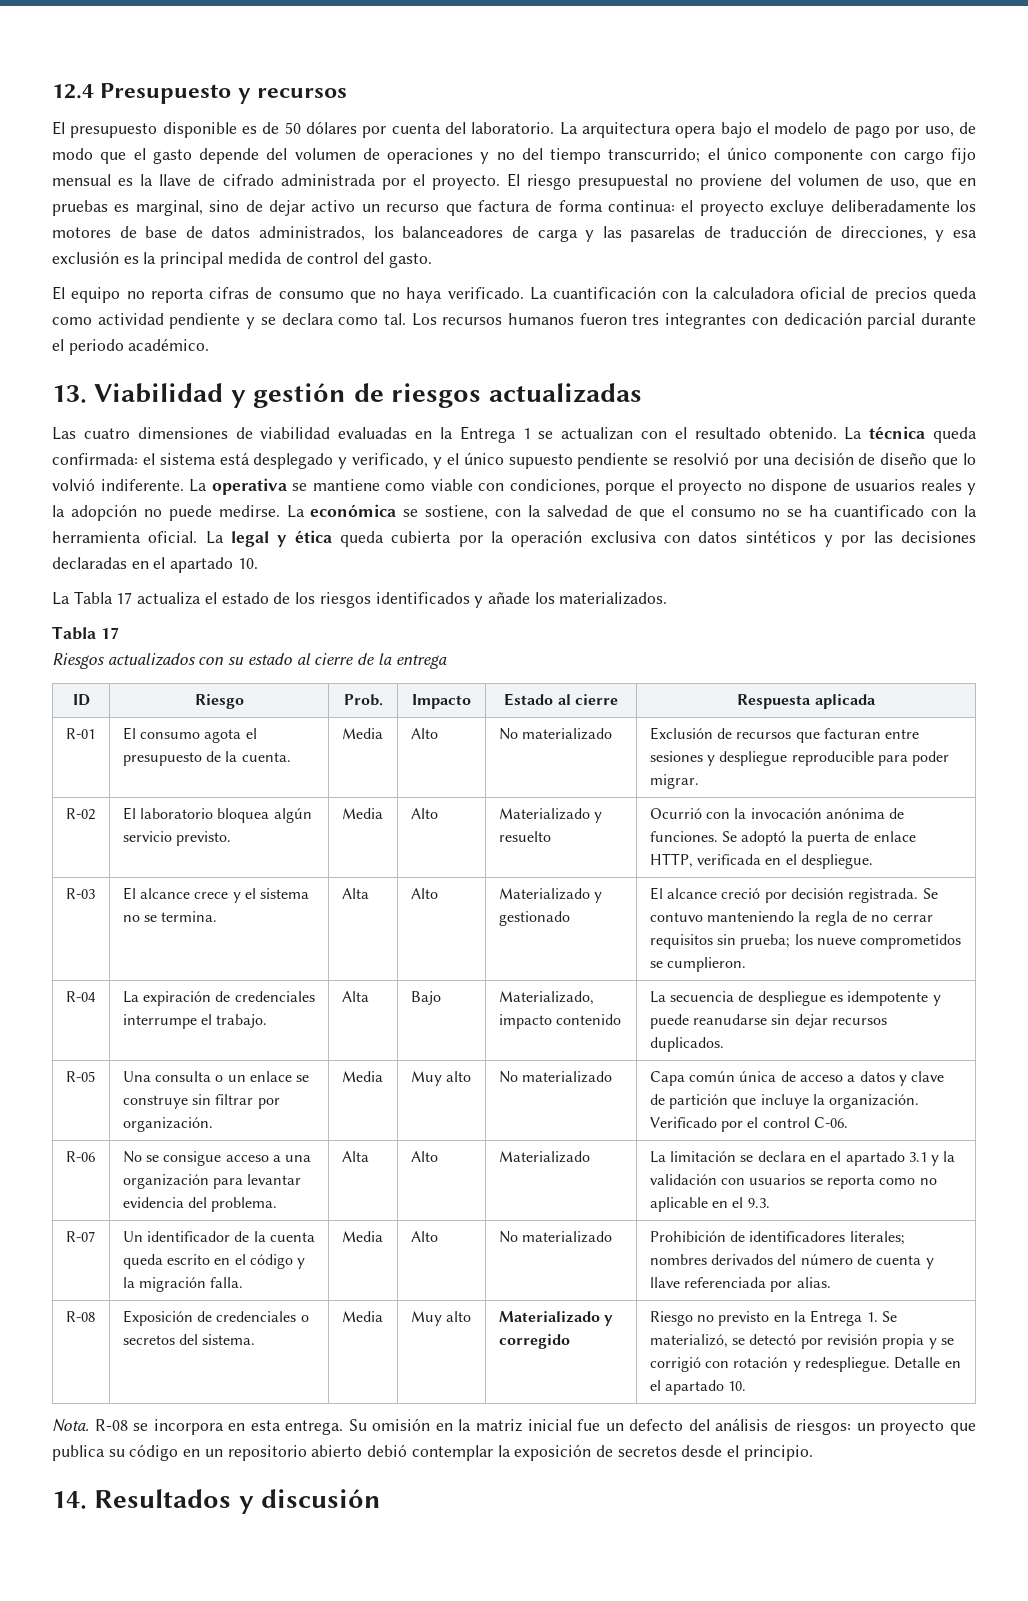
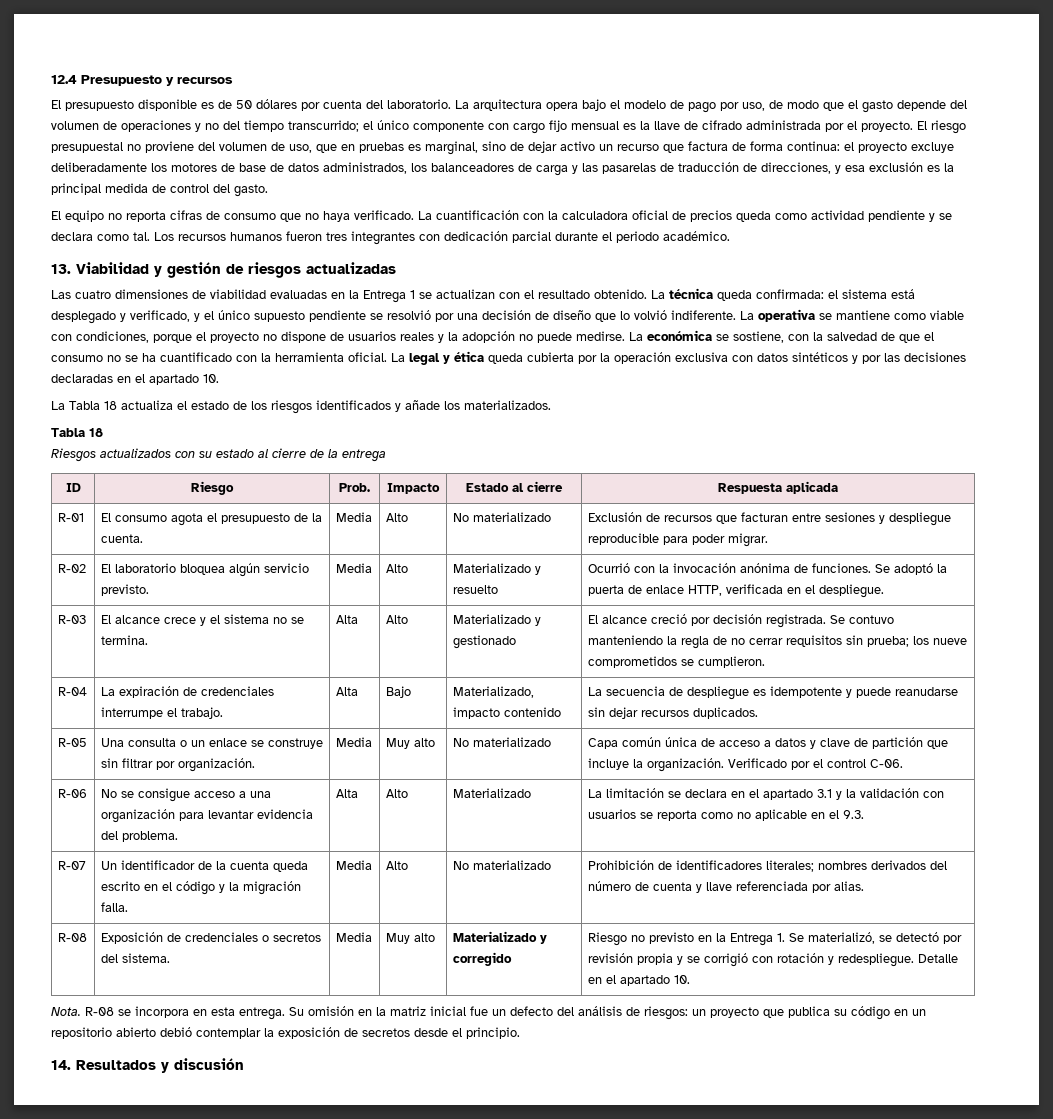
[116,592,133,604] 17 -> [104,401,117,410] 18
[100,627,119,639] 17 -> [89,428,103,437] 18

